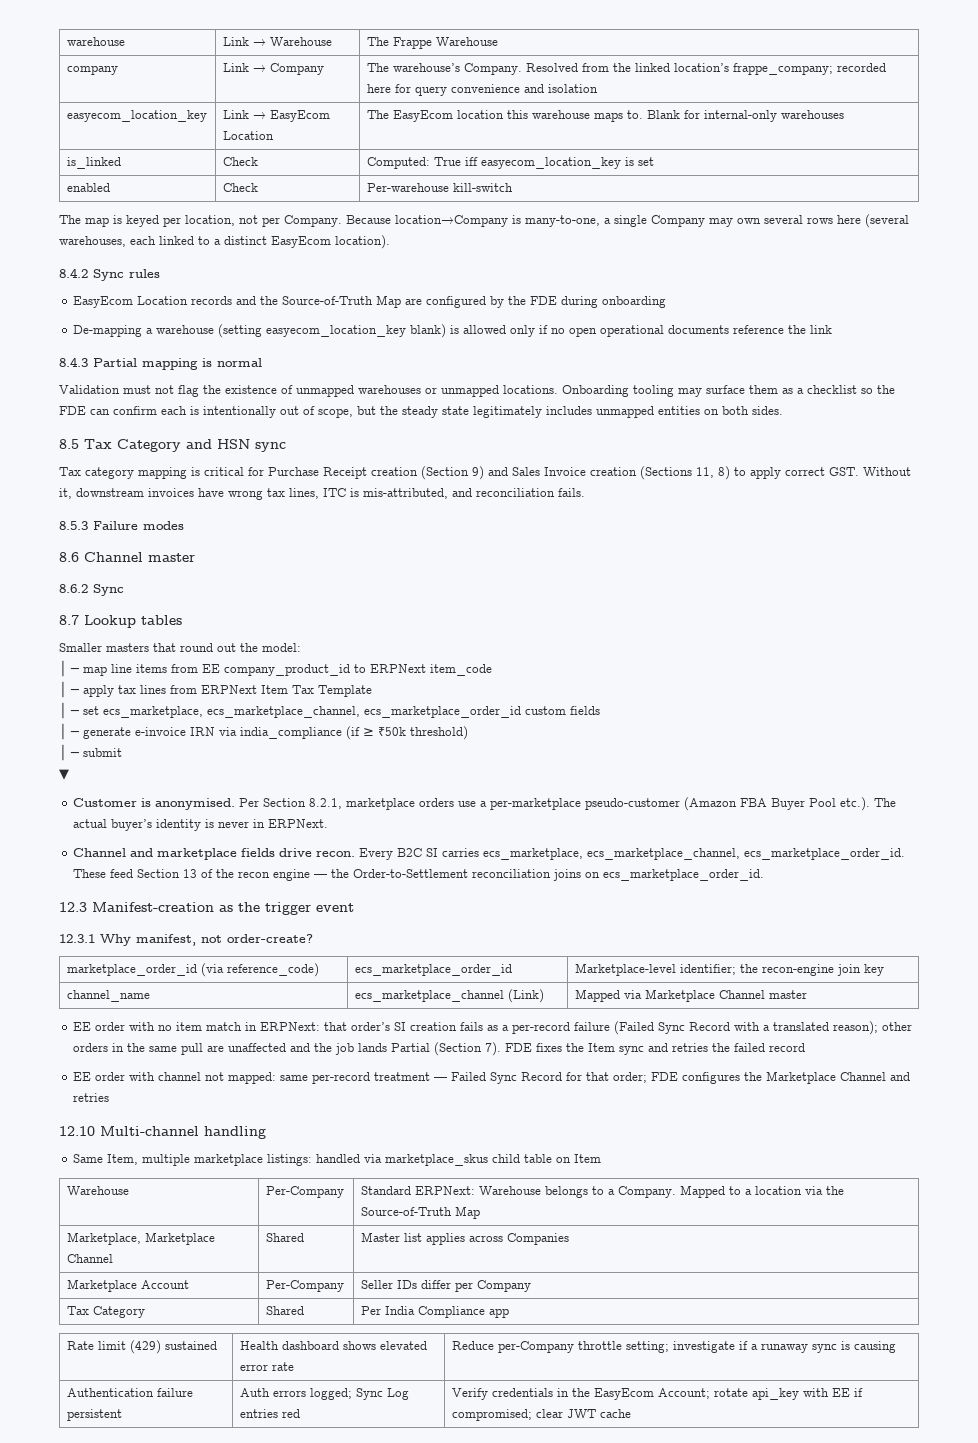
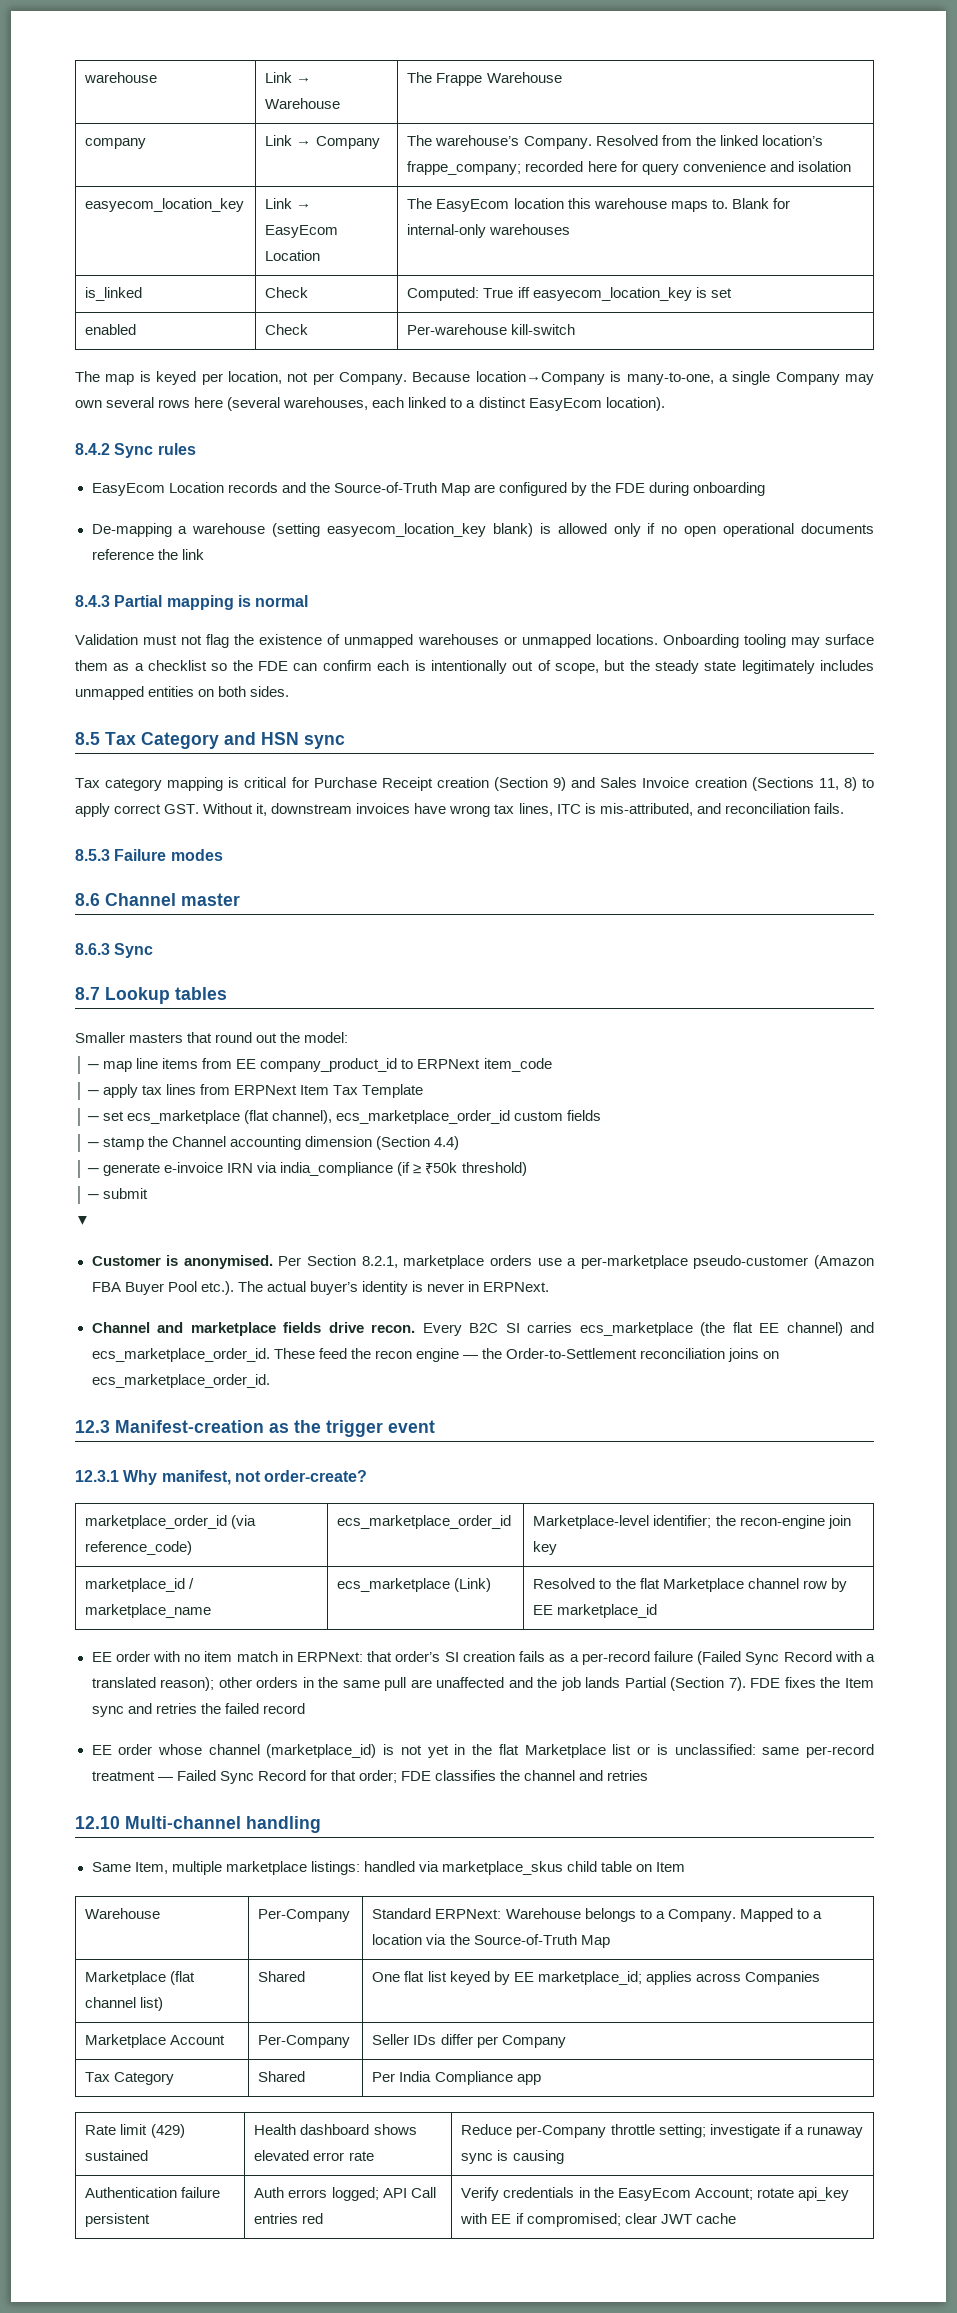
[59,584,88,593] 8.6.2 -> [75,943,110,955] 8.6.3
[103,706,360,718] ecs_marketplace, ecs_marketplace_channel, -> [127,1110,333,1124] ecs_marketplace (flat channel),
(600, 710) none -> [75,1134,460,1152] // │ ─ stamp the Channel accounting dimension (Section 4.4)
[482,848,905,860] [72,869,213,878] ecs_marketplace, ecs_marketplace_channel, ecs_marketplace_order_id. These feed Section 13 of -> [579,1322,874,1336] [91,1348,347,1362] ecs_marketplace (the flat EE channel) and ecs_marketplace_order_id. These feed
[66,990,150,1002] [354,989,544,1003] [574,989,807,1002] channel_name | ecs_marketplace_channel (Link) | Mapped via Marketplace Channel master -> [85,1578,195,1592] [85,1604,212,1618] [337,1578,492,1592] [533,1578,847,1592] [533,1604,658,1618] marketplace_id / marketplace_name | ecs_marketplace (Link) | Resolved to the flat Marketplace channel row by EE marketplace_id
[128,1072,276,1084] with channel not mapped: -> [157,1744,756,1758] whose channel (marketplace_id) is not yet in the flat Marketplace list or is unclassified:
[681,1071,886,1084] configures the Marketplace Channel -> [434,1770,576,1781] classifies the channel
[66,1232,215,1245] [66,1254,113,1263] [265,1233,304,1242] [360,1232,422,1242] Marketplace, Marketplace Channel | Shared | Master list -> [85,1971,196,1985] [85,1997,164,2011] [258,1971,306,1982] [372,1971,642,1985] Marketplace (flat channel list) | Shared | One flat list keyed by EE marketplace_id;
[355,1388,409,1400] Sync Log -> [382,2187,436,2198] API Call

